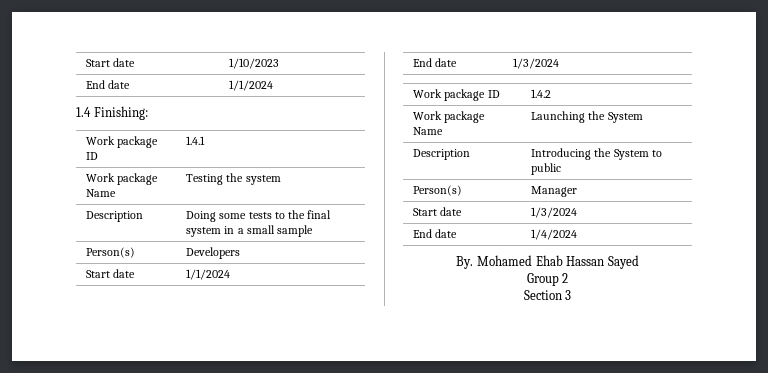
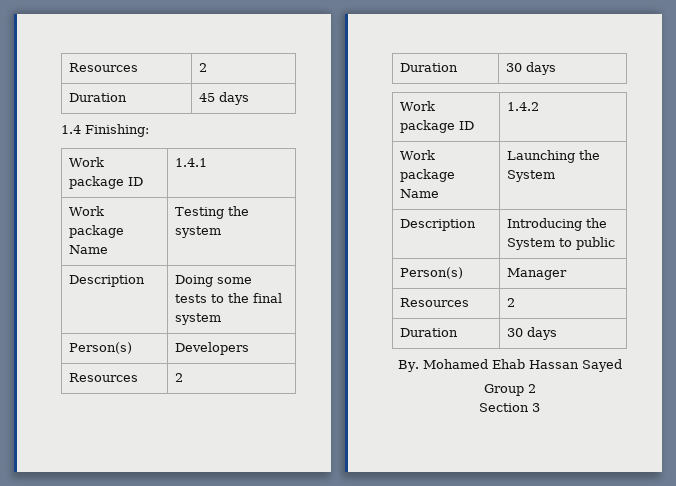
[86,58,136,67] [229,58,280,69] [86,80,131,89] [229,80,274,91] Start date | 1/10/2023 // End date | 1/1/2024 -> [69,63,139,72] [199,63,208,72] [69,93,128,102] [199,92,250,105] Resources | 2 // Duration | 45 days
[224,225,313,237] [86,247,136,258] [186,247,241,259] [86,269,136,278] [186,269,231,280] [413,58,458,67] [513,58,560,69] in a small sample // Person(s) | Developers // Start date | 1/1/2024 // End date | 1/3/2024 -> [69,342,133,354] [175,342,250,355] [69,373,139,382] [175,373,184,382] [400,63,459,72] [506,62,557,75] // Person(s) | Developers // Resources | 2 // Duration | 30 days
[413,207,463,216] [531,207,578,218] [413,229,458,238] [531,229,578,240] Start date | 1/3/2024 // End date | 1/4/2024 -> [400,298,470,307] [507,298,516,307] [400,328,459,337] [507,327,558,340] Resources | 2 // Duration | 30 days

